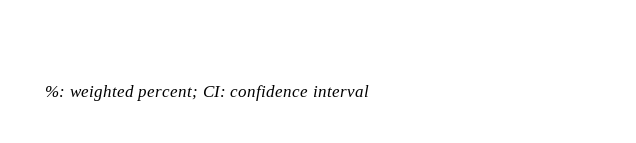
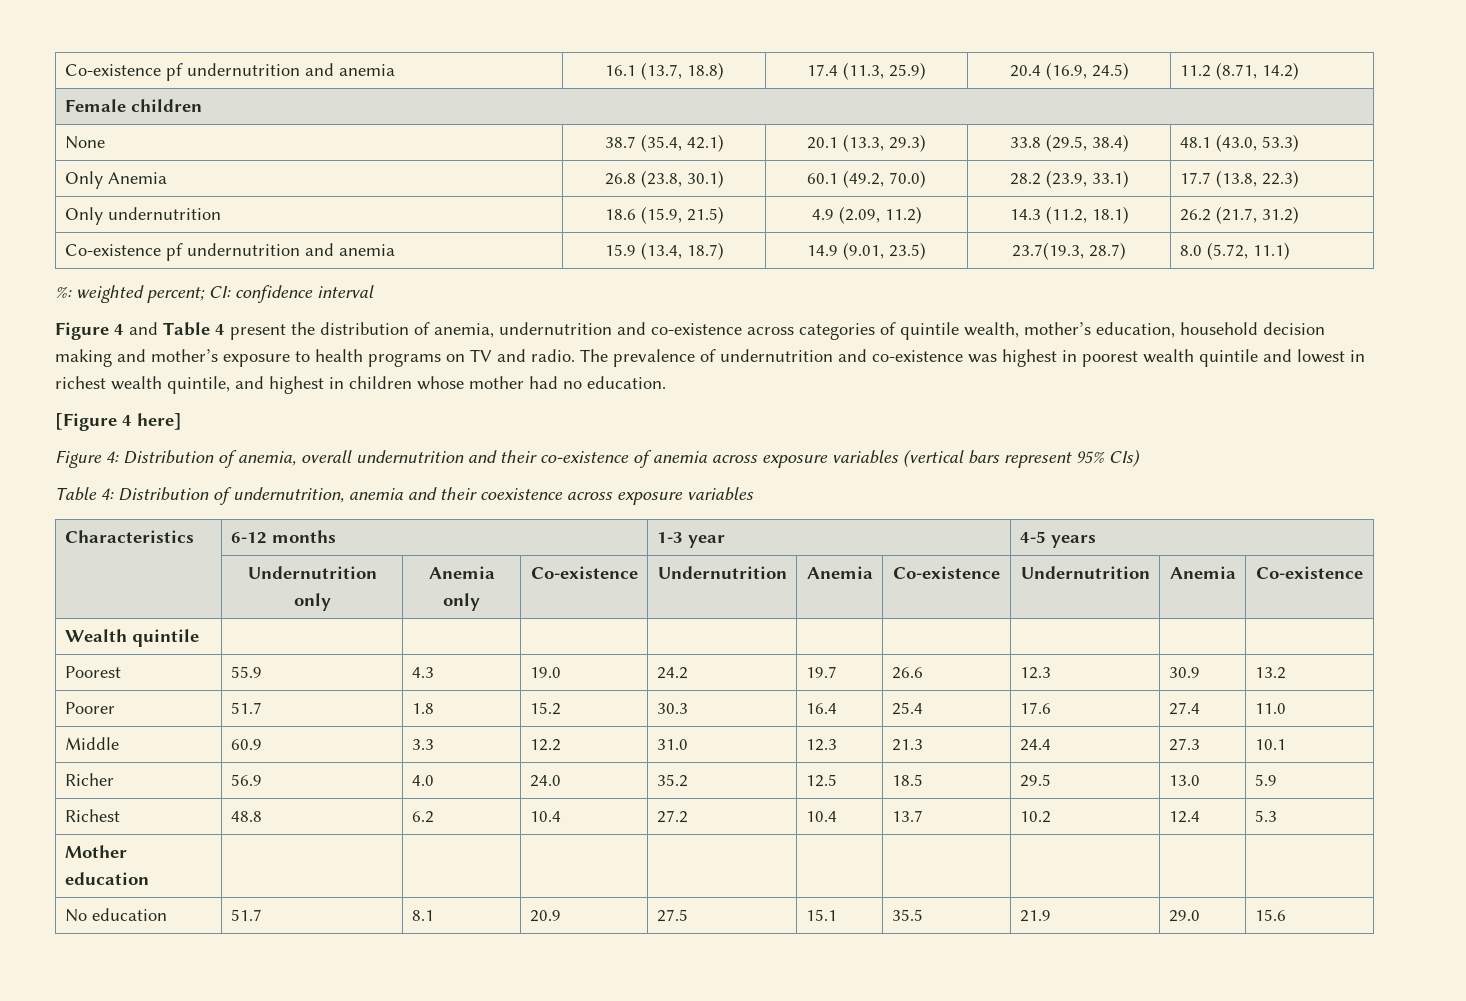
(45, 91) none -> [64,63,395,81] [604,62,724,80] [807,62,926,80] [1009,62,1129,80] [1179,62,1299,80] [64,99,202,112] [64,136,105,149] [604,134,724,152] [807,134,926,152] [1009,134,1129,152] [1179,134,1299,152] [64,171,167,189] [604,170,724,188] [807,170,926,188] [1009,170,1129,188] [1179,170,1299,188] [64,207,221,225] [604,206,724,224] [811,206,922,224] [1009,206,1129,224] [1179,206,1299,224] [64,243,395,261] [604,242,724,260] [807,242,926,260] [1012,242,1126,260] [1179,242,1290,260] Co-existence pf undernutrition and anemia | 16.1 (13.7, 18.8) | 17.4 (11.3, 25.9) | 20.4 (16.9, 24.5) | 11.2 (8.71, 14.2) // Female children // None | 38.7 (35.4, 42.1) | 20.1 (13.3, 29.3) | 33.8 (29.5, 38.4) | 48.1 (43.0, 53.3) // Only Anemia | 26.8 (23.8, 30.1) | 60.1 (49.2, 70.0) | 28.2 (23.9, 33.1) | 17.7 (13.8, 22.3) // Only undernutrition | 18.6 (15.9, 21.5) | 4.9 (2.09, 11.2) | 14.3 (11.2, 18.1) | 26.2 (21.7, 31.2) // Co-existence pf undernutrition and anemia | 15.9 (13.4, 18.7) | 14.9 (9.01, 23.5) | 23.7(19.3, 28.7) | 8.0 (5.72, 11.1) //
(369, 91) none -> [55,322,1325,340] [55,349,1365,367] [55,376,666,394] [55,413,182,431] [55,449,1140,468] [55,487,754,505] [64,530,194,543] [230,530,336,544] [656,532,725,548] [1019,531,1096,548] [247,566,377,579] [293,593,331,611] [428,566,495,579] [443,593,480,611] [530,566,638,579] [657,566,787,579] [806,566,873,579] [893,566,1000,579] [1020,566,1150,579] [1169,566,1236,579] [1256,566,1363,579] [64,629,199,647] [64,666,121,678] [230,666,262,678] [411,667,434,678] [529,667,561,678] [656,667,688,679] [805,666,837,678] [891,667,923,679] [1019,667,1051,679] [1168,667,1200,678] [1254,667,1286,679] [64,702,115,714] [230,702,262,714] [411,703,434,714] [529,702,561,715] [656,703,688,714] [805,703,837,714] [891,702,923,715] [1019,702,1051,714] [1168,702,1200,715] [1254,703,1286,714] [64,737,119,750] [230,739,262,750] [411,739,434,750] [529,739,561,751] [656,739,688,750] [805,739,837,751] [891,739,923,751] [1019,739,1051,751] [1168,738,1200,751] [1254,739,1286,750] [64,773,114,786] [230,774,262,786] [411,775,434,786] [529,775,561,787] [656,774,688,787] [805,774,837,787] [891,774,923,786] [1019,774,1051,787] [1168,775,1200,786] [1254,774,1277,786] [64,809,120,822] [230,811,262,822] [411,811,434,823] [529,811,561,822] [656,810,688,823] [805,811,837,822] [891,810,923,822] [1019,811,1051,823] [1168,811,1200,823] [1254,810,1277,822] [64,845,127,858] [64,872,149,885] [64,908,167,922] [230,909,262,921] [411,910,434,921] [529,910,561,922] [656,909,688,922] [805,909,837,921] [891,909,923,921] [1019,910,1051,922] [1168,910,1200,922] [1254,909,1286,921] // Figure 4 and Table 4 present the distribution of anemia, undernutrition and co-existence across categories of quintile wealth, mother’s education, household decision making and mother’s exposure to health programs on TV and radio. The prevalence of undernutrition and co-existence was highest in poorest wealth quintile and lowest in richest wealth quintile, and highest in children whose mother had no education. // [Figure 4 here] // Figure 4: Distribution of anemia, overall undernutrition and their co-existence of anemia across exposure variables (vertical bars represent 95% CIs) // Table 4: Distribution of undernutrition, anemia and their coexistence across exposure variables // Characteristics | 6-12 months | 1-3 year | 4-5 years // | Undernutrition only | Anemia only | Co-existence | Undernutrition | Anemia | Co-existence | Undernutrition | Anemia | Co-existence // Wealth quintile | | | | | | | | | // Poorest | 55.9 | 4.3 | 19.0 | 24.2 | 19.7 | 26.6 | 12.3 | 30.9 | 13.2 // Poorer | 51.7 | 1.8 | 15.2 | 30.3 | 16.4 | 25.4 | 17.6 | 27.4 | 11.0 // Middle | 60.9 | 3.3 | 12.2 | 31.0 | 12.3 | 21.3 | 24.4 | 27.3 | 10.1 // Richer | 56.9 | 4.0 | 24.0 | 35.2 | 12.5 | 18.5 | 29.5 | 13.0 | 5.9 // Richest | 48.8 | 6.2 | 10.4 | 27.2 | 10.4 | 13.7 | 10.2 | 12.4 | 5.3 // Mother education | | | | | | | | | // No education | 51.7 | 8.1 | 20.9 | 27.5 | 15.1 | 35.5 | 21.9 | 29.0 | 15.6

